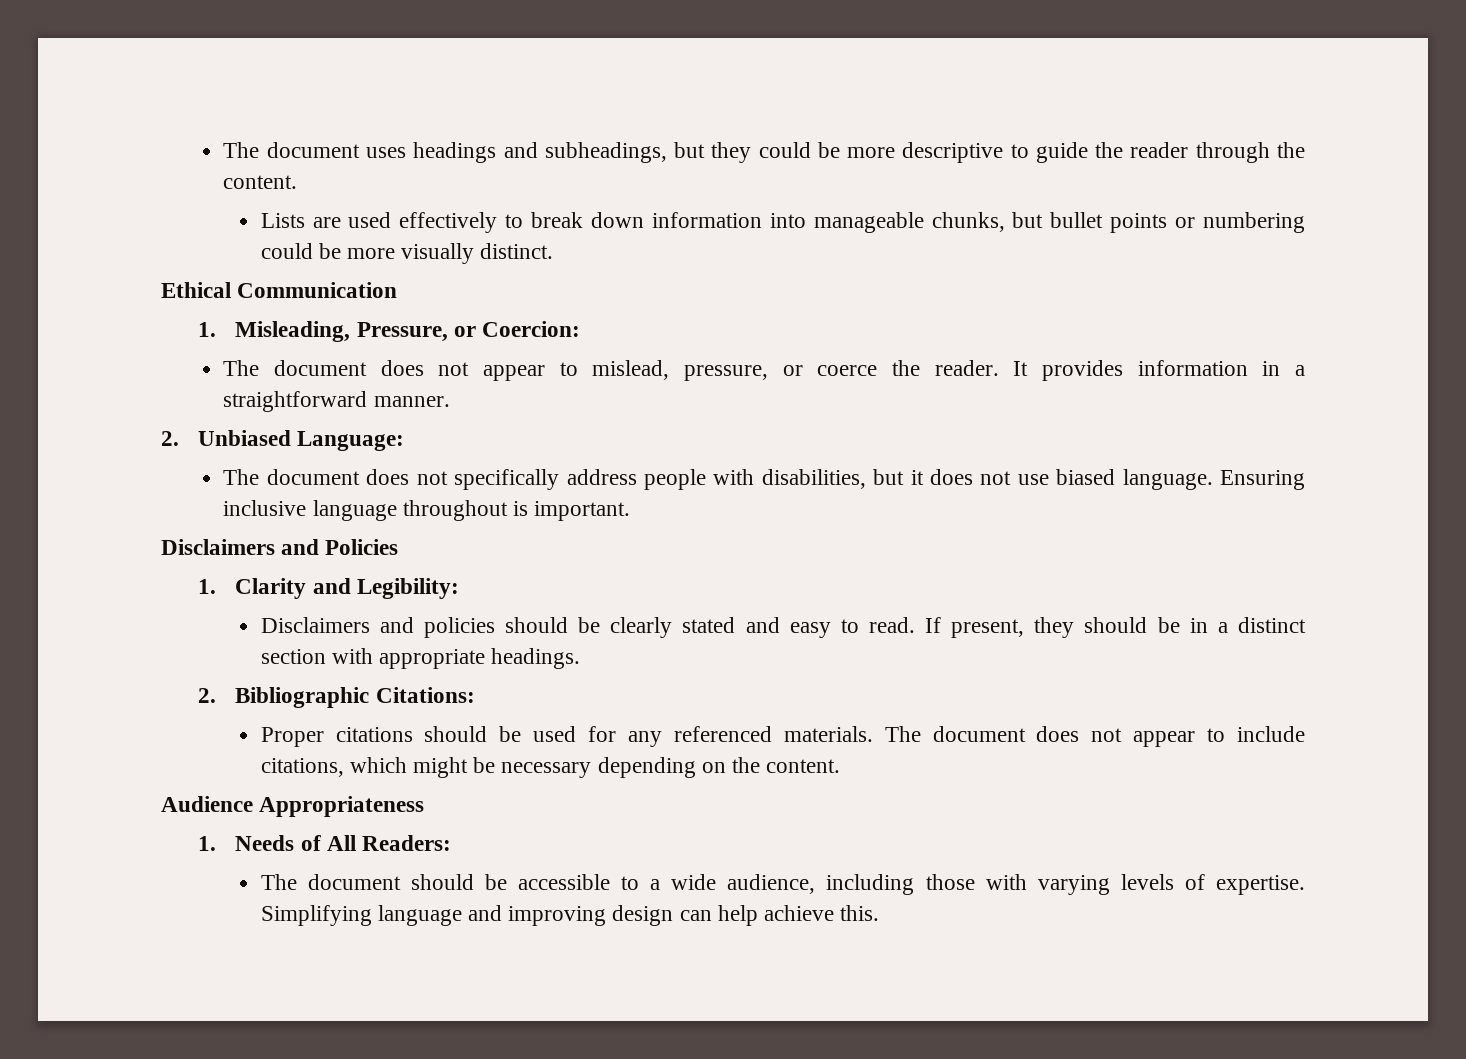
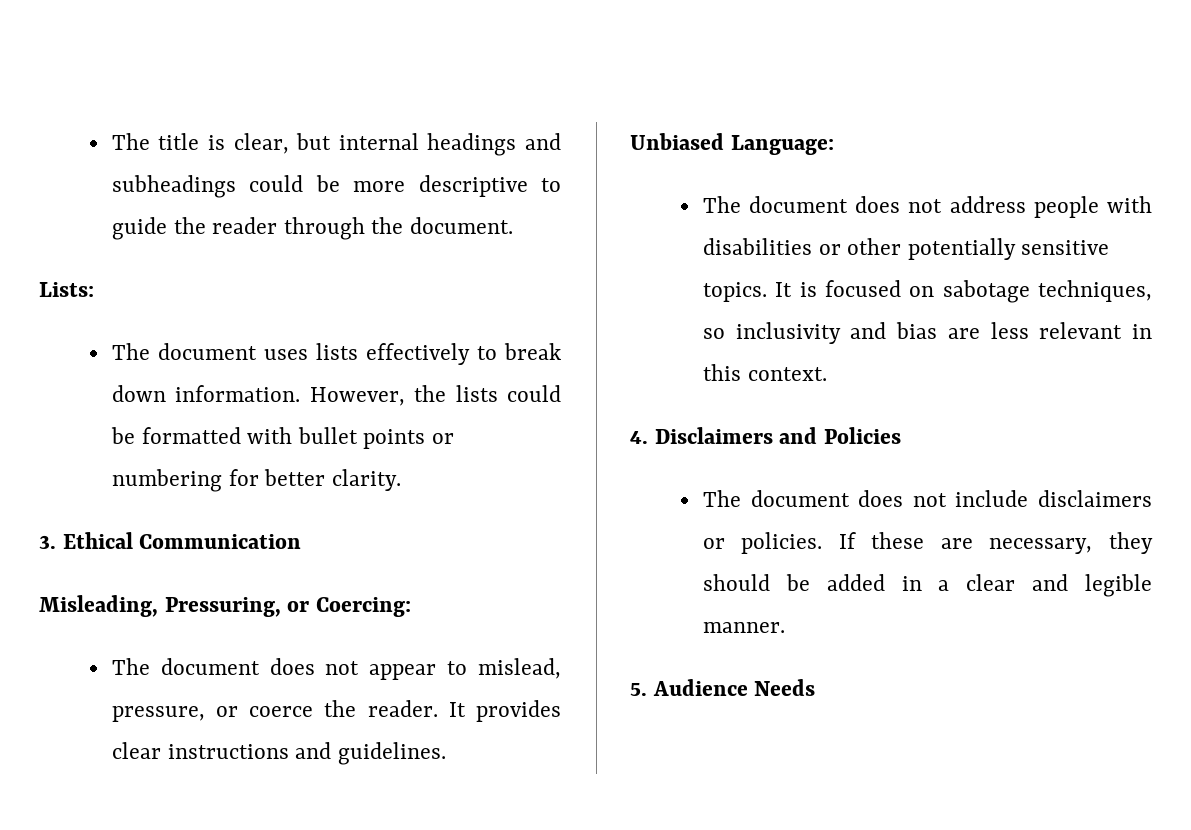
[223,142,752,163] The document uses headings and subheadings, but they -> [111,133,561,156] [111,175,236,198] The title is clear, but internal headings and subheadings
[223,175,298,189] [260,212,1305,233] [260,243,554,264] [161,282,398,298] [198,321,580,342] content. // Lists are used effectively to break down information into manageable chunks, but bullet points or numbering could be more visually distinct. // Ethical Communication // 1. Misleading, Pressure, or Coercion: -> [409,217,513,234] [39,282,94,297] [111,343,562,365] [111,385,561,406] [110,427,454,449] [111,469,401,492] [39,532,302,549] [39,595,411,617] document. // Lists: // The document uses lists effectively to break down information. However, the lists could be formatted with bullet points or numbering for better clarity. // 3. Ethical Communication // Misleading, Pressuring, or Coercing:
[1137,360,1305,376] [223,391,450,412] [161,431,179,446] information in a straightforward manner. // 2. -> [111,742,446,765] clear instructions and guidelines. //
[454,469,560,490] specifically -> (943, 206) none
[761,469,1305,490] [223,500,631,521] [161,539,399,555] [198,578,459,599] [260,617,1306,638] [260,648,581,669] [198,687,475,708] [260,726,1305,747] [260,757,841,778] [161,796,425,817] [198,835,451,851] [260,874,1306,895] [260,905,880,926] disabilities, but it does not use biased language. Ensuring inclusive language throughout is important. // Disclaimers and Policies // 1. Clarity and Legibility: // Disclaimers and policies should be clearly stated and easy to read. If present, they should be in a distinct section with appropriate headings. // 2. Bibliographic Citations: // Proper citations should be used for any referenced materials. The document does not appear to include citations, which might be necessary depending on the content. // Audience Appropriateness // 1. Needs of All Readers: // The document should be accessible to a wide audience, including those with varying levels of expertise. Simplifying language and improving design can help achieve this. -> [702,238,1110,260] [702,280,1152,303] [702,322,1152,344] [702,364,827,381] [630,427,901,444] [702,490,1152,507] [702,532,1153,554] [702,574,1152,597] [702,622,785,633] [630,679,816,696] disabilities or other potentially sensitive topics. It is focused on sabotage techniques, so inclusivity and bias are less relevant in this context. // 4. Disclaimers and Policies // The document does not include disclaimers or policies. If these are necessary, they should be added in a clear and legible manner. // 5. Audience Needs

